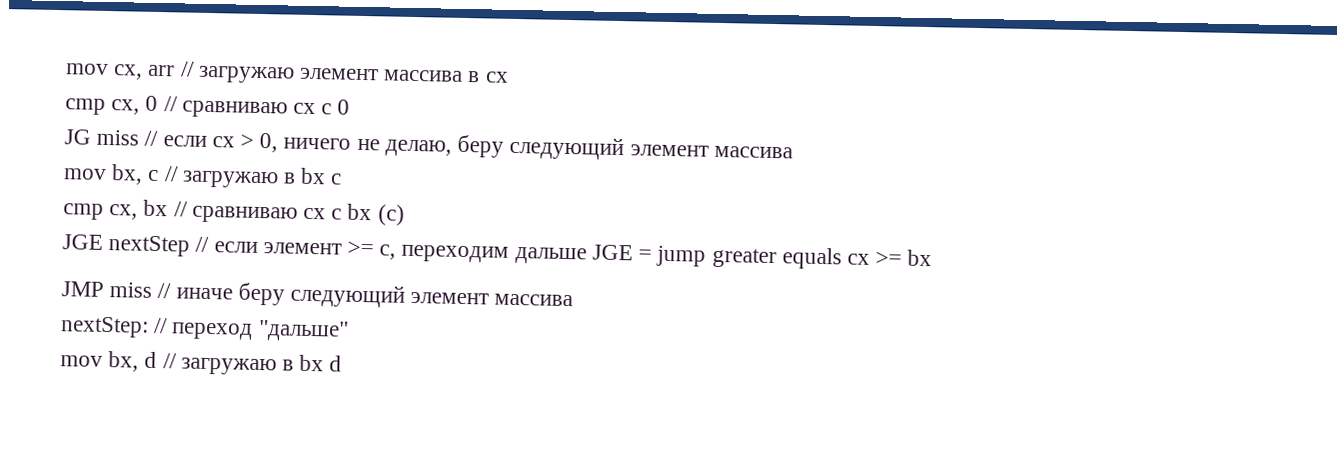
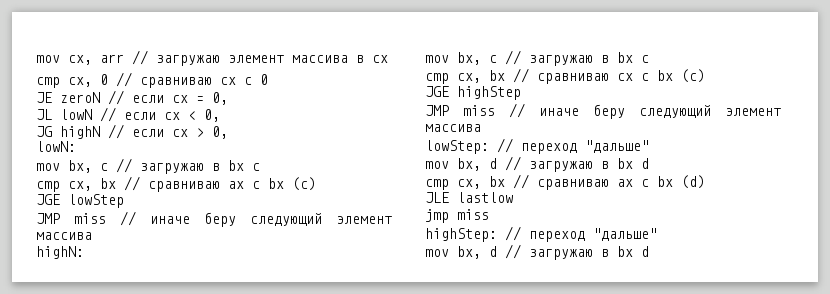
(351, 107) none -> [36,90,228,105] [36,107,220,122] // JE zeroN // если сх = 0, // JL lowN // если сх < 0,
[96,129,140,146] miss -> [60,126,100,139] highN
[283,134,793,161] ничего не делаю, беру следующий элемент массива -> [36,141,76,152] [36,158,260,174] [36,176,316,192] [36,194,124,208] [36,211,392,227] [36,232,92,240] [36,246,84,259] // lowN: // mov bx, c // загружаю в bх с // cmp cx, bx // сравниваю ax c bx (с) // JGE lowStep // JMP miss // иначе беру следующий элемент массива // highN:
[108,235,933,270] [61,281,574,308] [60,316,149,338] nextStep // если элемент >= c, переходим дальше JGE = jump greater equals cx >= bx // JMP miss // иначе беру следующий элемент массива // nextStep: -> [457,86,521,100] [425,103,781,119] [425,124,481,132] [425,140,489,154] highStep // JMP miss // иначе беру следующий элемент массива // lowStep:
(343, 363) none -> [425,174,705,190] [425,192,513,203] [425,209,489,223] [425,226,657,242] [425,244,649,260] // cmp cx, bx // сравниваю aх с bx (d) // JLE lastlow // jmp miss // highStep: // переход "дальше" // mov bx, d // загружаю в bx d

